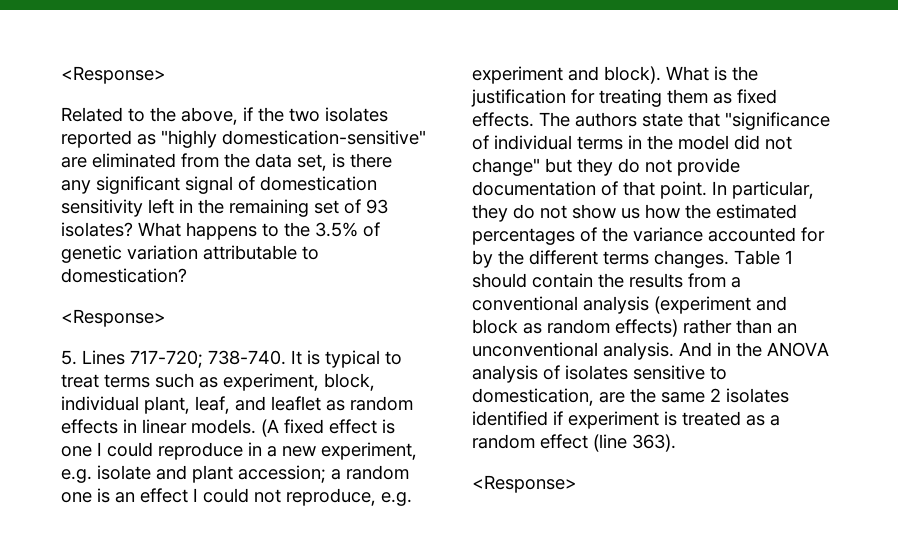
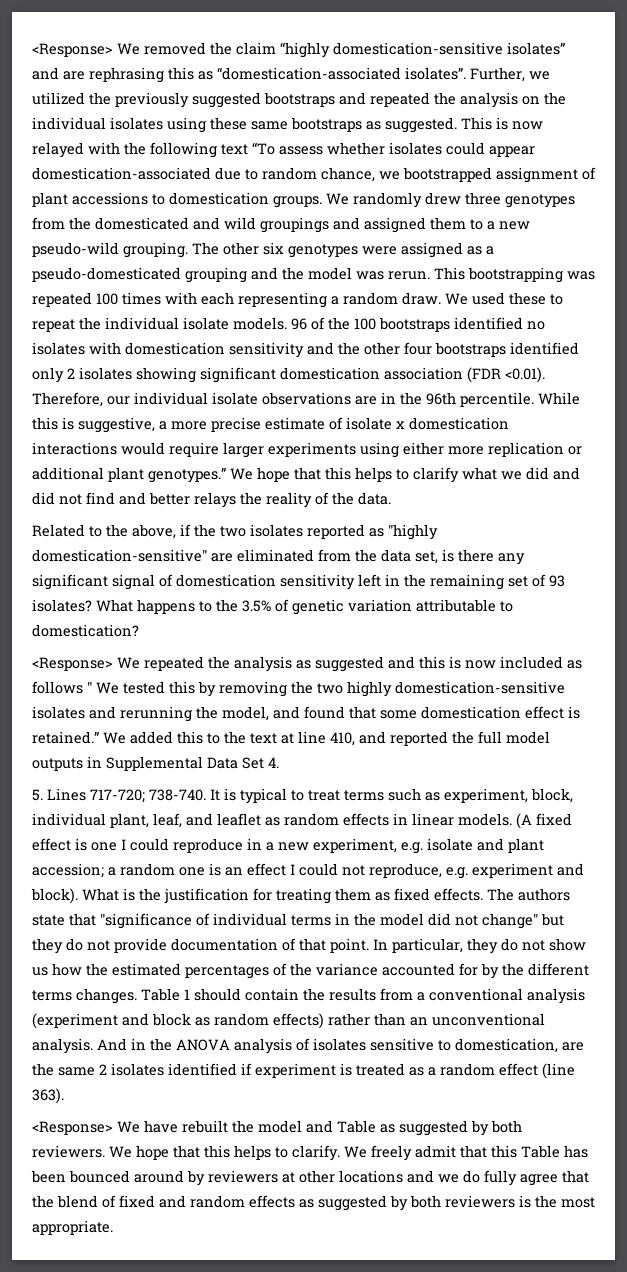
[61,66,166,84] <Response> -> [32,42,565,58] [32,67,550,83] [32,92,566,108] [32,117,543,133] [32,142,535,158] [32,167,596,183] [32,192,575,208] [32,217,530,233] [32,242,494,258] [32,267,595,283] [32,292,563,308] [32,317,545,332] [32,342,579,358] [32,367,545,383] [32,392,580,407] [32,417,509,433] [32,442,582,458] [32,467,580,483] [32,492,391,508] <Response> We removed the claim “highly domestication-sensitive isolates” and are rephrasing this as “domestication-associated isolates”. Further, we utilized the previously suggested bootstraps and repeated the analysis on the individual isolates using these same bootstraps as suggested. This is now relayed with the following text “To assess whether isolates could appear domestication-associated due to random chance, we bootstrapped assignment of plant accessions to domestication groups. We randomly drew three genotypes from the domesticated and wild groupings and assigned them to a new pseudo-wild grouping. The other six genotypes were assigned as a pseudo-domesticated grouping and the model was rerun. This bootstrapping was repeated 100 times with each representing a random draw. We used these to repeat the individual isolate models. 96 of the 100 bootstraps identified no isolates with domestication sensitivity and the other four bootstraps identified only 2 isolates showing significant domestication association (FDR <0.01). Therefore, our individual isolate observations are in the 96th percentile. While this is suggestive, a more precise estimate of isolate x domestication interactions would require larger experiments using either more replication or additional plant genotypes.” We hope that this helps to clarify what we did and did not find and better relays the reality of the data.
(166, 318) none -> [117,656,582,672] [32,681,565,697] [32,706,580,722] [32,731,550,746] [32,756,279,771] We repeated the analysis as suggested and this is now included as follows " We tested this by removing the two highly domestication-sensitive isolates and rerunning the model, and found that some domestication effect is retained.” We added this to the text at line 410, and reported the full model outputs in Supplemental Data Set 4.
(577, 484) none -> [117,1120,522,1136] [32,1145,588,1161] [31,1170,589,1186] [32,1195,595,1211] [32,1220,113,1235] We have rebuilt the model and Table as suggested by both reviewers. We hope that this helps to clarify. We freely admit that this Table has been bounced around by reviewers at other locations and we do fully agree that the blend of fixed and random effects as suggested by both reviewers is the most appropriate.

